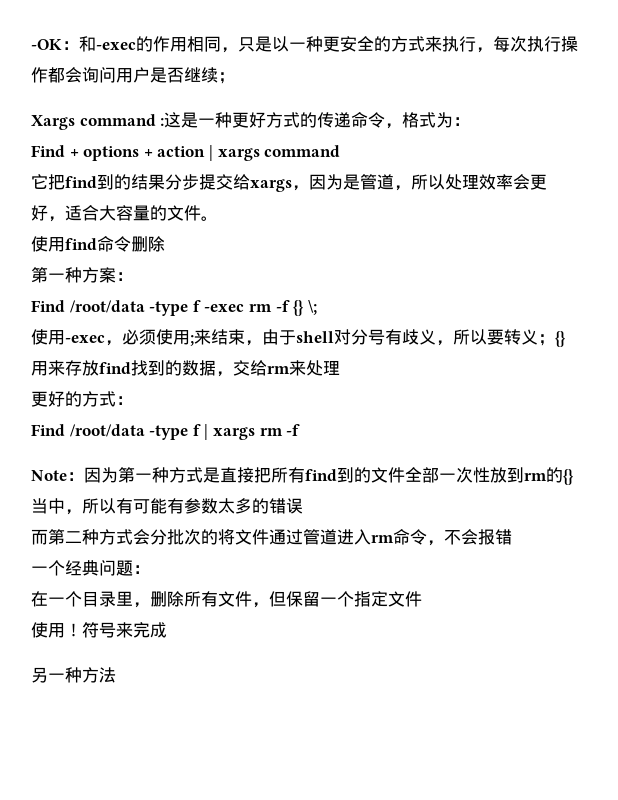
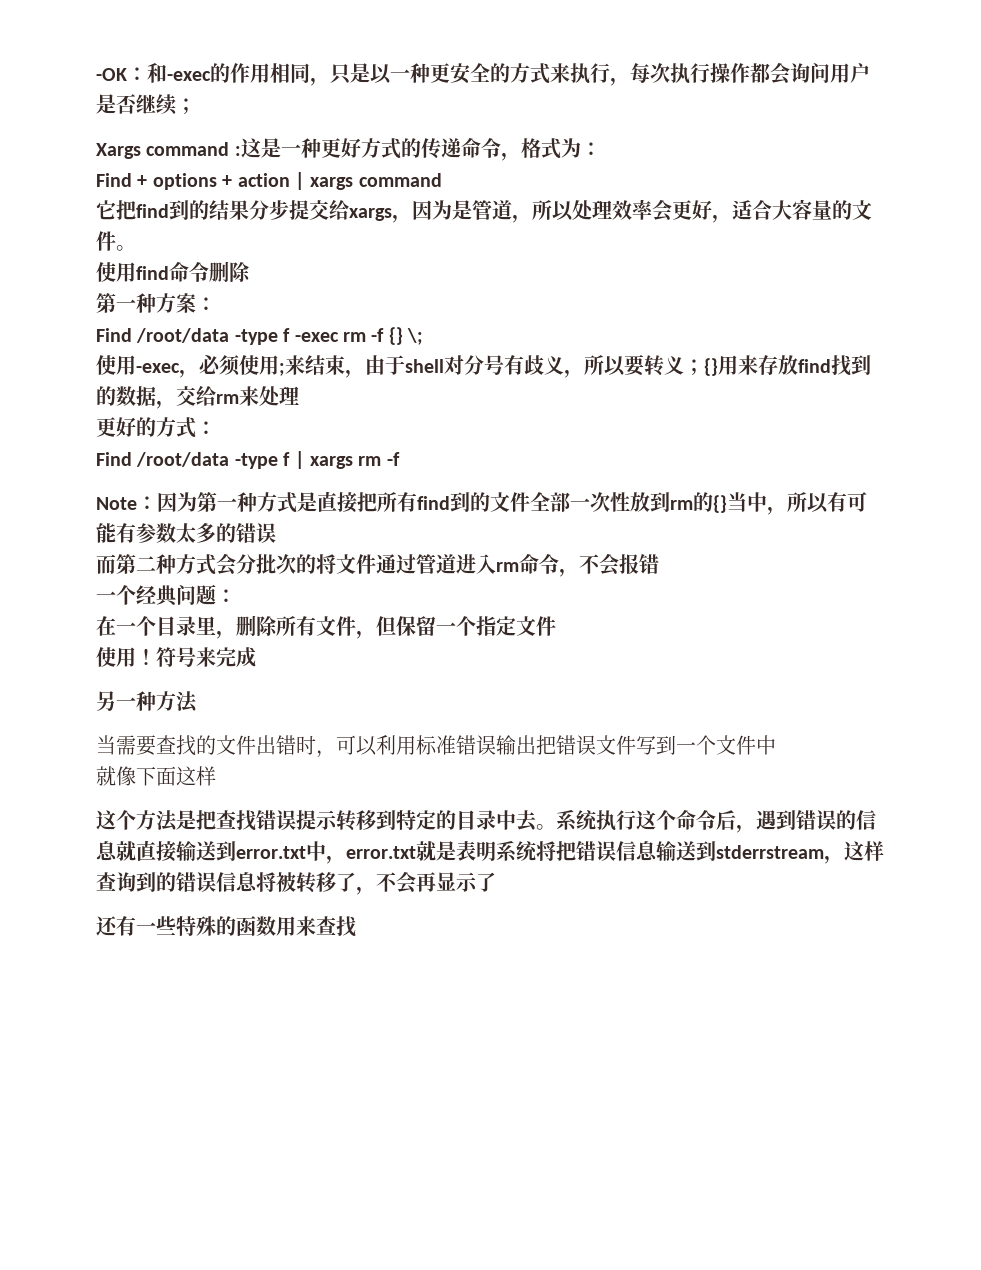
(116, 675) none -> [96,735,776,758] [96,766,216,786] [96,809,876,833] [96,840,884,864] [96,871,496,895] [96,916,356,937] // 当需要查找的文件出错时，可以利用标准错误输出把错误文件写到一个文件中 // 就像下面这样 // 这个方法是把查找错误提示转移到特定的目录中去。系统执行这个命令后，遇到错误的信息就直接输送到error.txt中，error.txt就是表明系统将把错误信息输送到stderrstream，这样查询到的错误信息将被转移了，不会再显示了 // 还有一些特殊的函数用来查找

